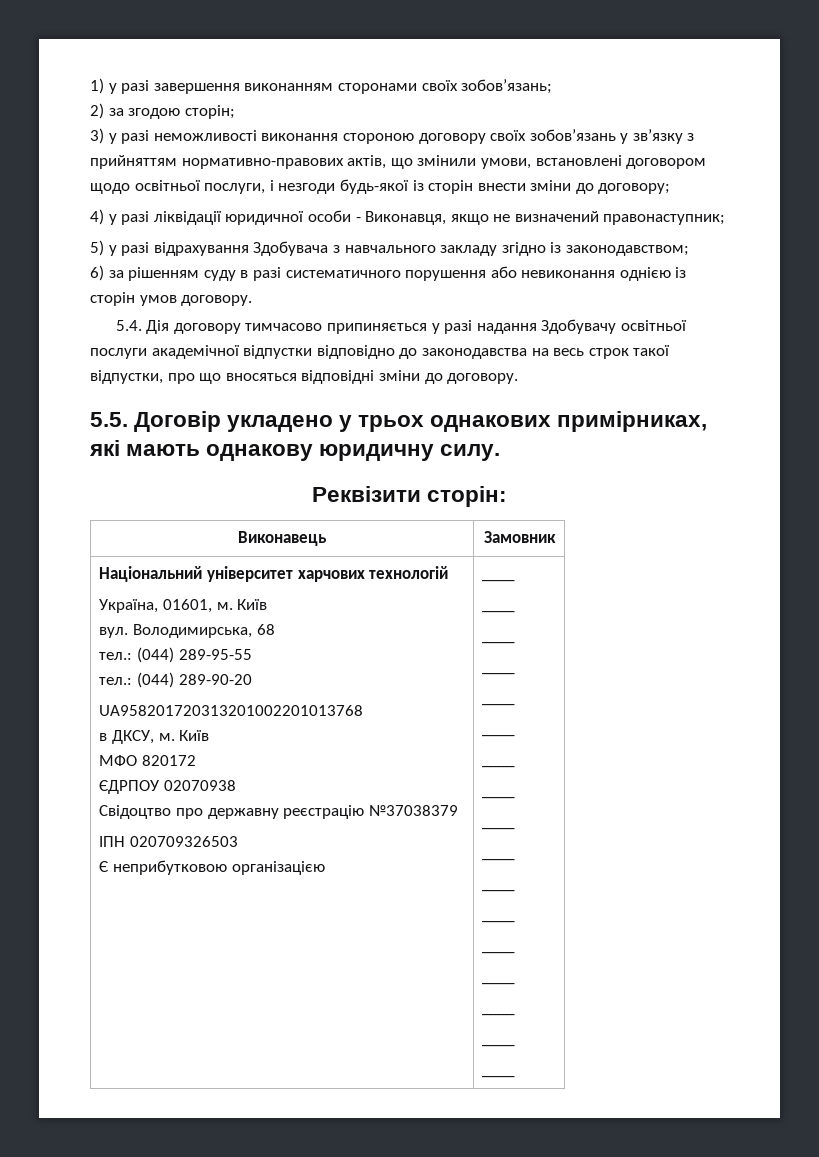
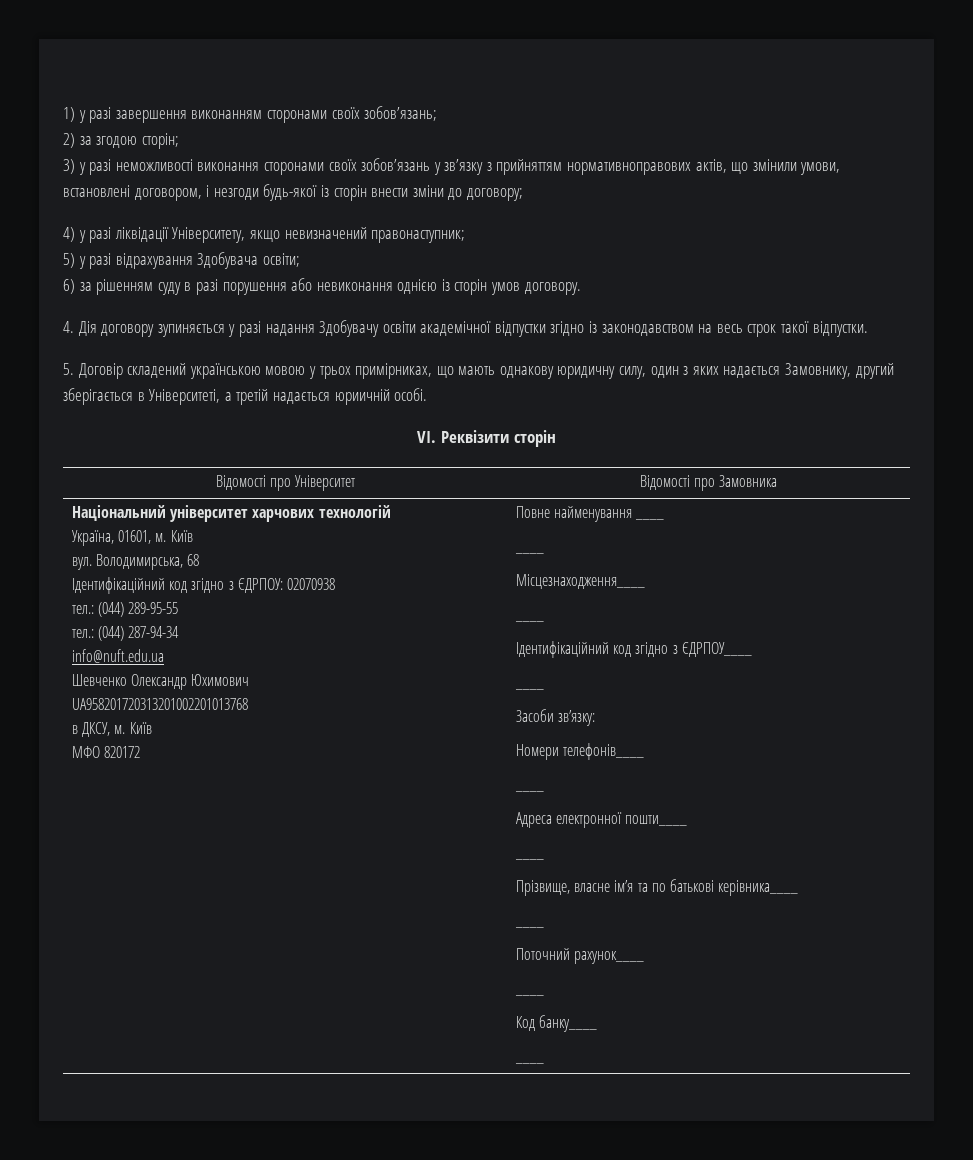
[342,133,486,144] стороною договору -> [263,162,324,175] сторонами
[181,158,344,169] нормативно-правових -> [567,162,692,175] нормативноправових
[626,158,707,169] [90,180,266,194] договором щодо освітньої послуги, -> [134,188,202,201] договором,
[225,210,599,225] юридичної особи - Виконавця, якщо не визначений -> [172,227,367,243] Університету, якщо невизначений
[332,242,689,256] з навчального закладу згідно із законодавством; -> [262,253,300,267] освіти;
[285,270,401,278] систематичного -> (218, 287) none
[115,320,142,331] 5.4. -> [63,321,74,333] 4.
[245,323,427,334] тимчасово припиняється -> [157,324,225,337] зупиняється
[620,320,687,331] [90,345,671,359] [90,370,519,384] [90,411,708,432] [89,440,501,461] [311,486,508,507] [238,531,327,546] [483,531,556,543] освітньої послуги академічної відпустки відповідно до законодавства на весь строк такої відпустки, про що вносяться відповідні зміни до договору. // 5.5. Договір укладено у трьох однакових примірниках, які мають однакову юридичну силу. // Реквізити сторін: // Виконавець | Замовник -> [382,321,868,337] [63,363,894,379] [63,388,428,405] [417,430,556,447] [215,475,356,491] [639,475,778,491] освіти академічної відпустки згідно із законодавством на весь строк такої відпустки. // 5. Договір складений українською мовою у трьох примірниках, що мають однакову юридичну силу, один з яких надається Замовнику, другий зберігається в Університеті, а третій надається юриичній особі. // VI. Реквізити сторін // Відомості про Університет | Відомості про Замовника
(275, 629) none -> [71,577,335,594] // Ідентифікаційний код згідно з ЄДРПОУ: 02070938
[178,674,252,685] 289-90-20 -> [128,626,180,638] [71,649,164,663] [71,674,250,690] 287-94-34 // info@nuft.edu.ua // Шевченко Олександр Юхимович
[99,780,237,794] [99,805,458,819] [99,836,239,847] [99,860,325,875] [482,579,516,582] [482,610,516,613] [482,641,516,644] [482,672,516,675] [482,703,516,706] [482,734,516,737] [482,765,516,768] [482,796,516,799] [482,827,516,830] [482,858,516,861] [482,889,516,892] [482,920,516,923] [482,951,516,954] [482,982,516,985] [482,1013,516,1016] [482,1044,516,1047] [482,1075,516,1078] // ЄДРПОУ 02070938 // Свідоцтво про державну реєстрацію №37038379 // ІПН 020709326503 // Є неприбутковою організацією | ____ // ____ // ____ // ____ // ____ // ____ // ____ // ____ // ____ // ____ // ____ // ____ // ____ // ____ // ____ // ____ // ____ -> [515,506,665,522] [514,552,544,554] [515,574,645,589] [514,620,544,622] [515,641,752,658] [514,688,544,690] [515,709,596,726] [515,743,645,760] [514,790,544,792] [515,812,688,828] [514,858,544,860] [515,879,799,896] [514,926,544,928] [515,948,645,964] [514,994,544,996] [515,1015,598,1032] [514,1062,544,1064] | Повне найменування ____ // ____ // Місцезнаходження____ // ____ // Ідентифікаційний код згідно з ЄДРПОУ____ // ____ // Засоби зв’язку: // Номери телефонів____ // ____ // Адреса електронної пошти____ // ____ // Прізвище, власне ім’я та по батькові керівника____ // ____ // Поточний рахунок____ // ____ // Код банку____ // ____

